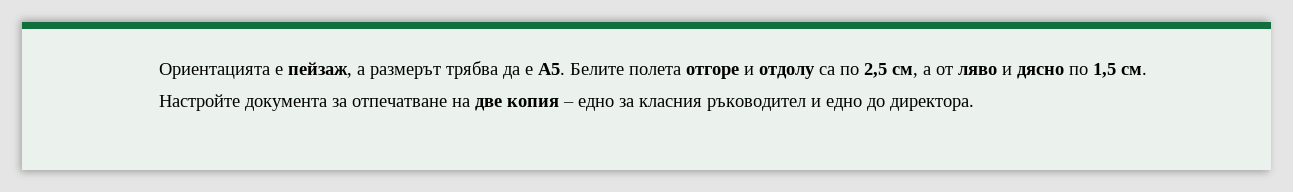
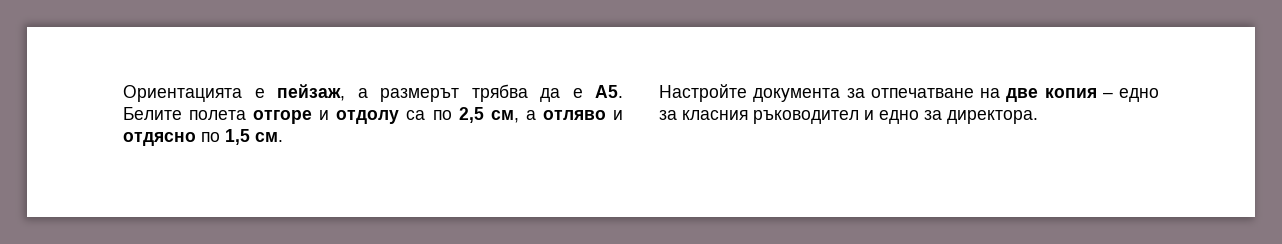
[935,66,1064,79] от ляво и дясно -> [542,110,623,120] [123,132,196,146] отляво и отдясно
[866,98,885,111] до -> [924,110,942,120] за

